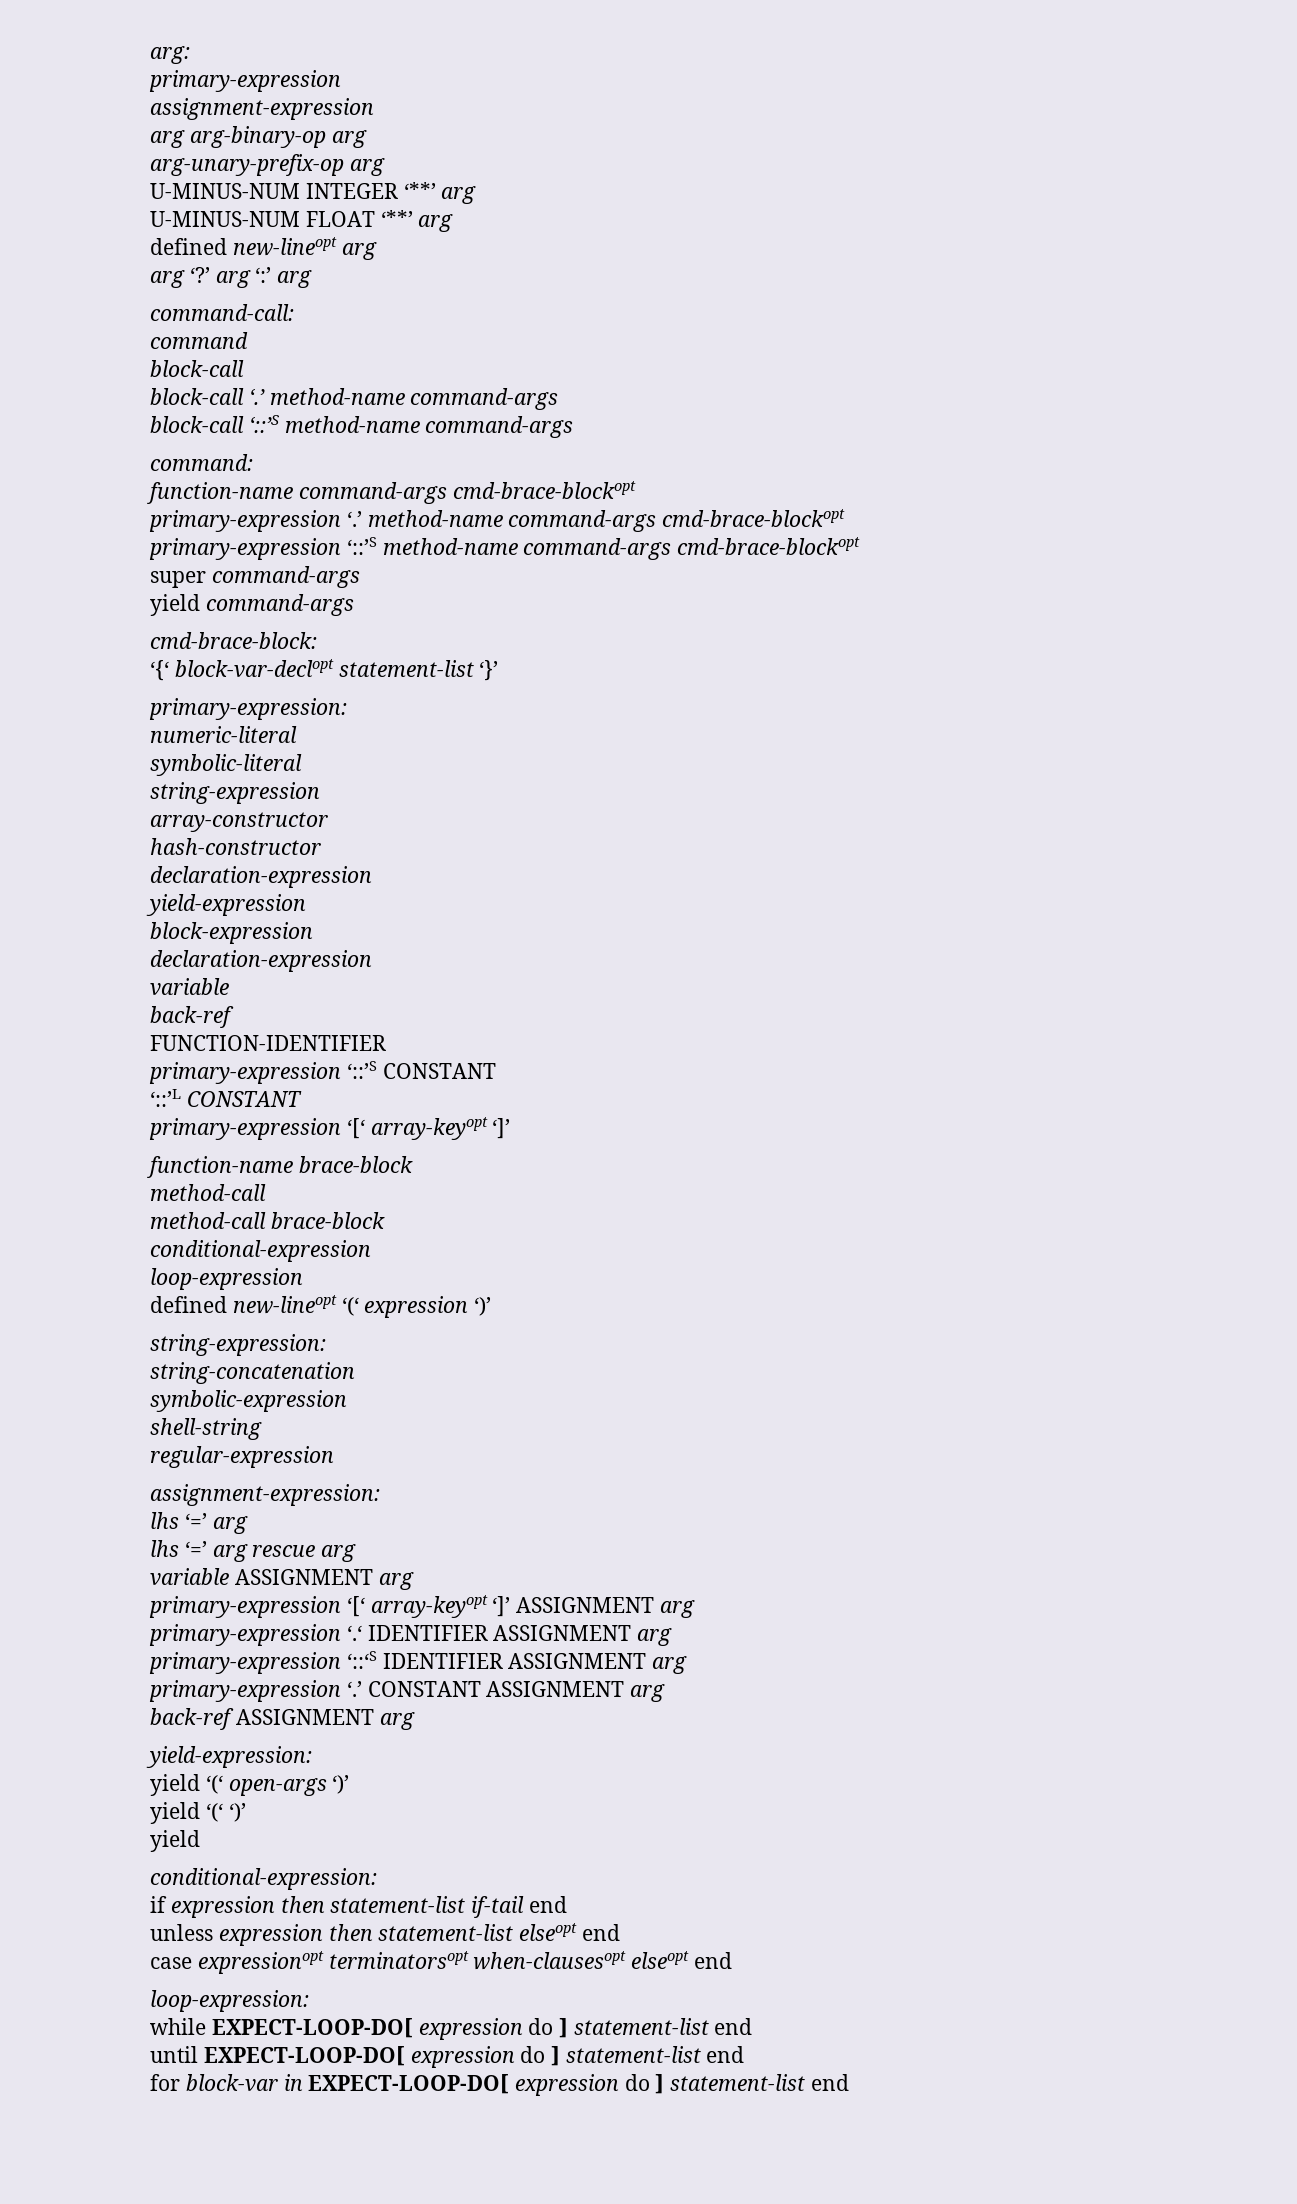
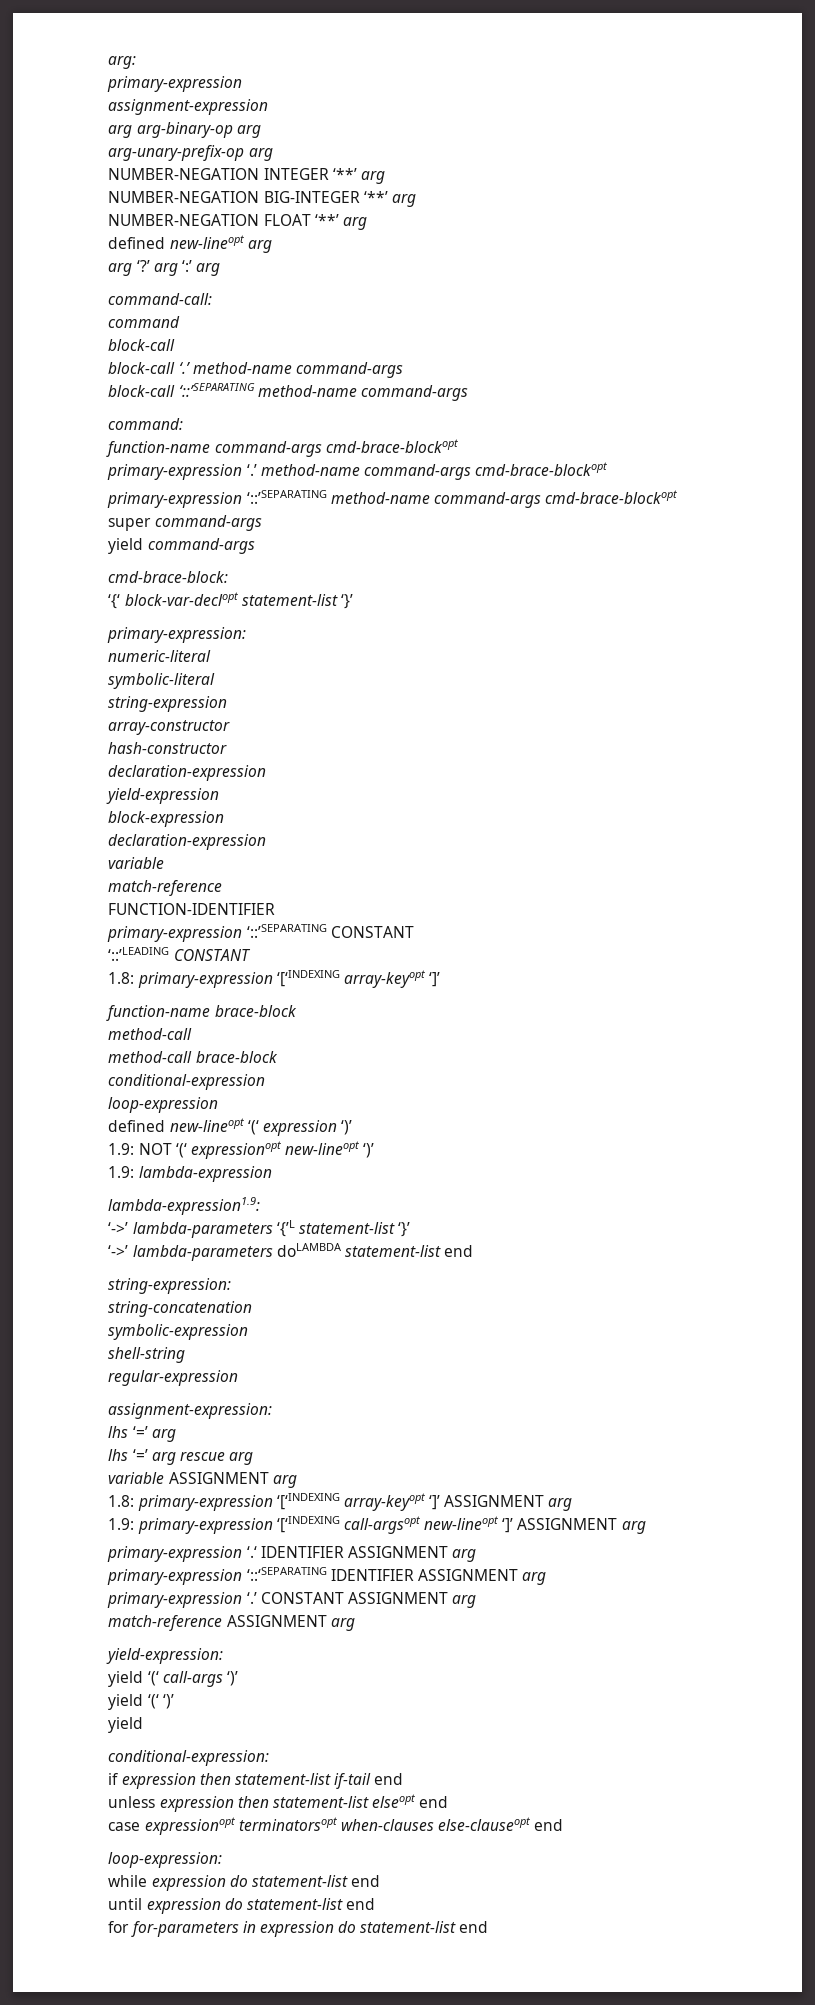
[150,183,301,199] U-MINUS-NUM -> [108,168,260,180] NUMBER-NEGATION
[150,211,301,227] U-MINUS-NUM -> [108,191,416,207] [108,214,260,226] NUMBER-NEGATION BIG-INTEGER ‘**’ arg // NUMBER-NEGATION
[248,415,280,433] ‘::’S -> [178,383,255,397] ‘::’SEPARATING
[346,537,377,555] ‘::’S -> [246,490,327,504] ‘::’SEPARATING
[150,1006,235,1028] back-ref -> [108,880,223,896] match-reference
[346,1061,496,1079] [150,1089,302,1107] [149,1118,365,1140] ‘::’S CONSTANT // ‘::’L CONSTANT // primary-expression ‘[‘ -> [246,924,414,938] [108,947,251,961] [108,970,340,988] ‘::’SEPARATING CONSTANT // ‘::’LEADING CONSTANT // 1.8: primary-expression ‘[‘INDEXING
(492, 1306) none -> [108,1141,375,1159] [108,1166,272,1182] [108,1197,261,1215] [108,1220,411,1238] [108,1243,474,1261] // 1.9: NOT ‘(‘ expressionopt new-lineopt ‘)’ // 1.9: lambda-expression // lambda-expression1.9: // ‘->’ lambda-parameters ‘{’L statement-list ‘}’ // ‘->’ lambda-parameters doLAMBDA statement-list end
[149,1596,365,1618] primary-expression ‘[‘ -> [108,1493,340,1511] 1.8: primary-expression ‘[‘INDEXING
(695, 1609) none -> [108,1516,646,1534] // 1.9: primary-expression ‘[‘INDEXING call-argsopt new-lineopt ‘]’ ASSIGNMENT arg
[346,1651,377,1669] ‘::‘S -> [246,1567,327,1581] ‘::‘SEPARATING
[150,1708,235,1730] back-ref -> [108,1615,223,1631] match-reference
[228,1778,327,1796] open-args -> [162,1671,223,1687] call-args
[473,1951,690,1970] when-clausesopt elseopt -> [340,1817,531,1831] when-clauses else-clauseopt
[211,2018,569,2040] EXPECT-LOOP-DO[ expression do ] -> [151,1875,248,1891] expression do
[203,2046,561,2068] EXPECT-LOOP-DO[ expression do ] -> [146,1898,243,1914] expression do
[185,2074,665,2096] block-var in EXPECT-LOOP-DO[ expression do ] -> [130,1921,357,1937] for-parameters in expression do

